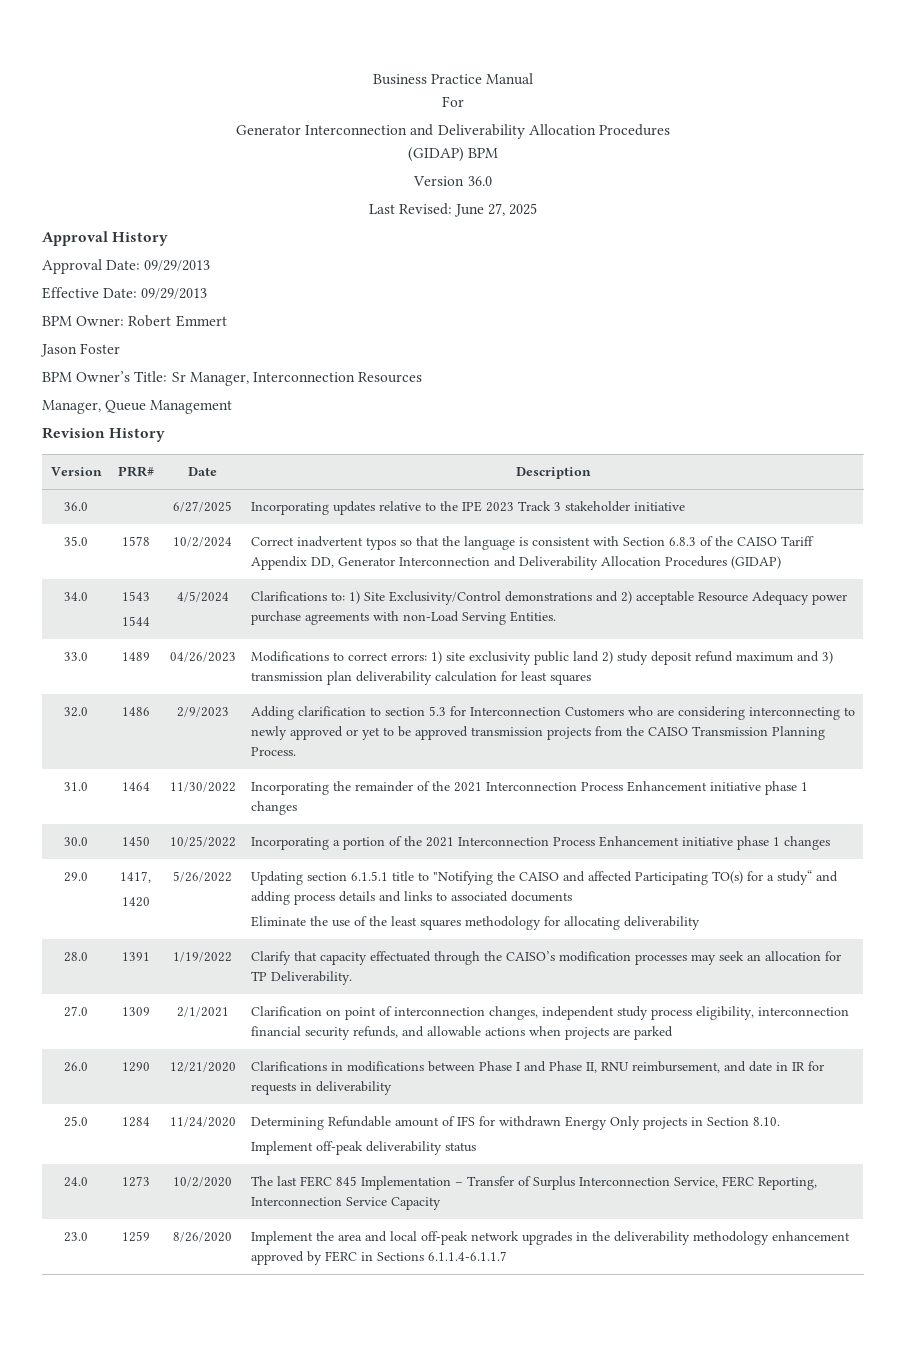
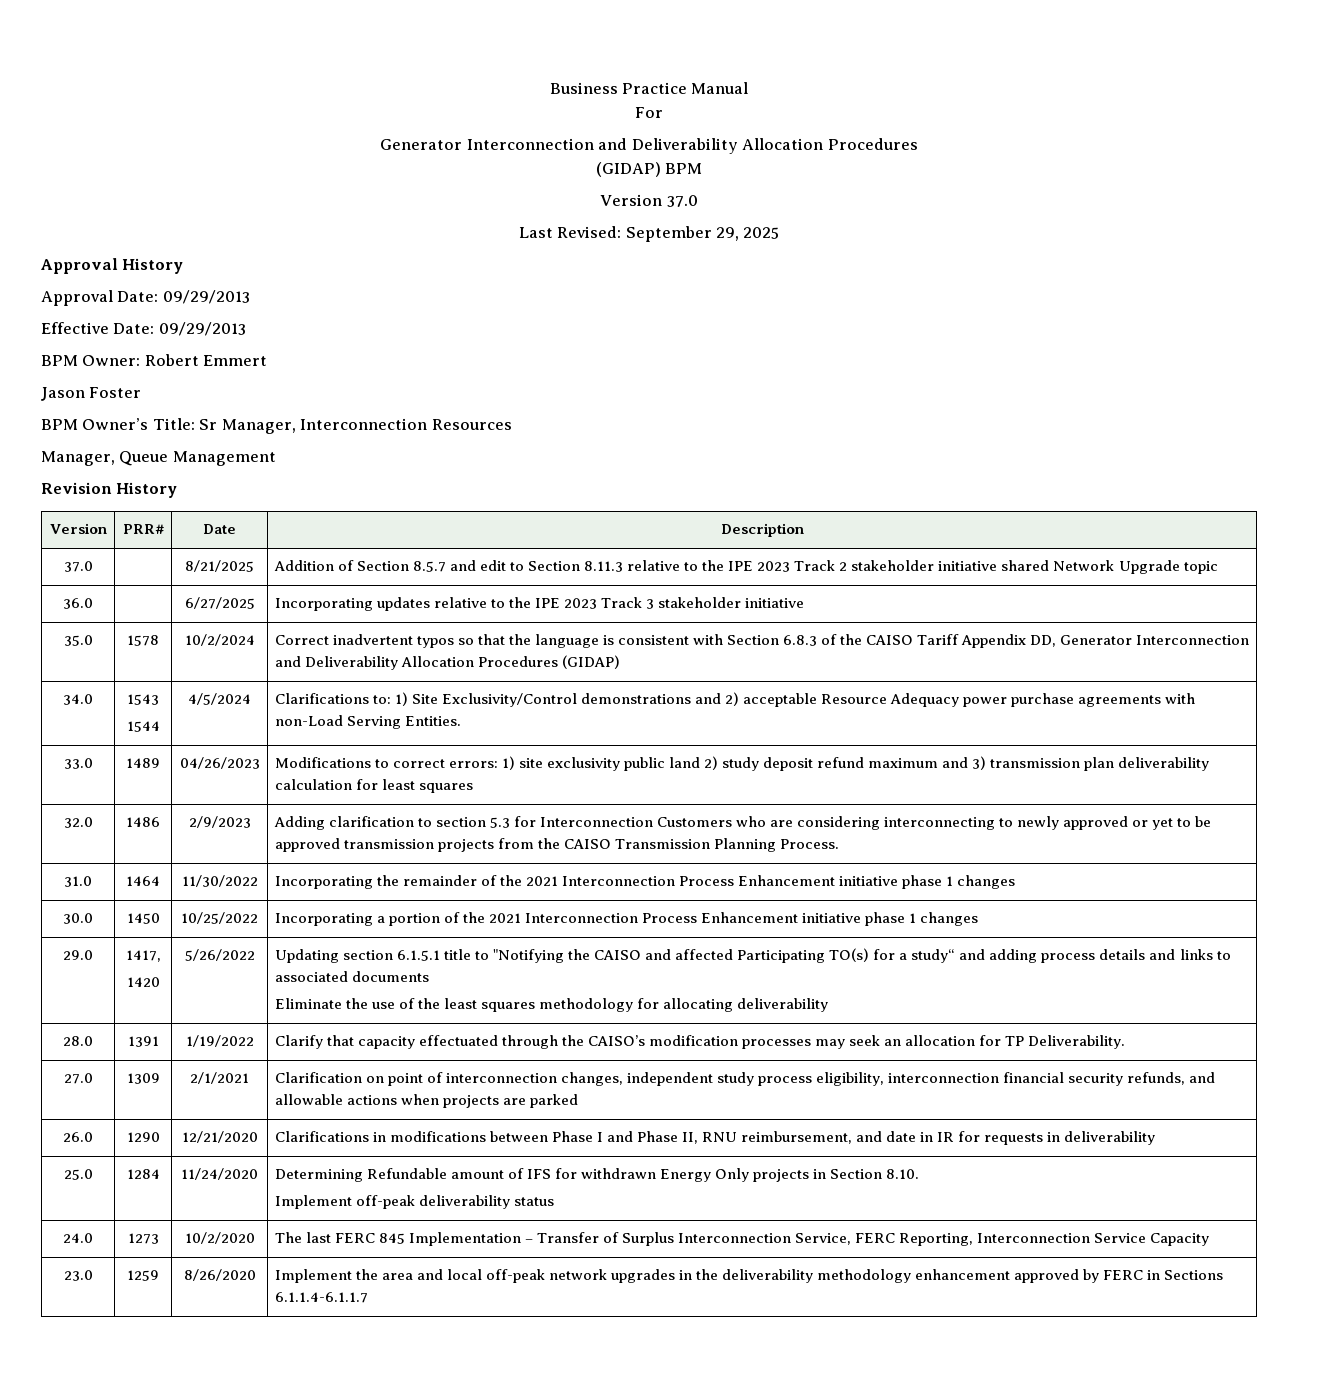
[467,176,492,186] 36.0 -> [666,195,698,207] 37.0
[454,203,506,217] June 27, -> [625,226,739,242] September 29,
(591, 473) none -> [63,561,93,572] [185,560,254,572] [273,560,1218,574] // 37.0 | | 8/21/2025 | Addition of Section 8.5.7 and edit to Section 8.11.3 relative to the IPE 2023 Track 2 stakeholder initiative shared Network Upgrade topic

